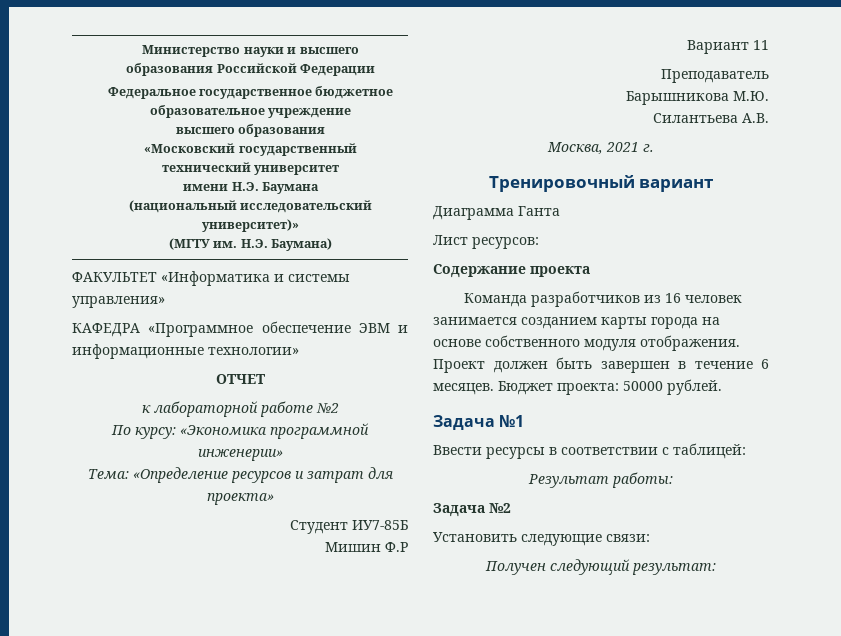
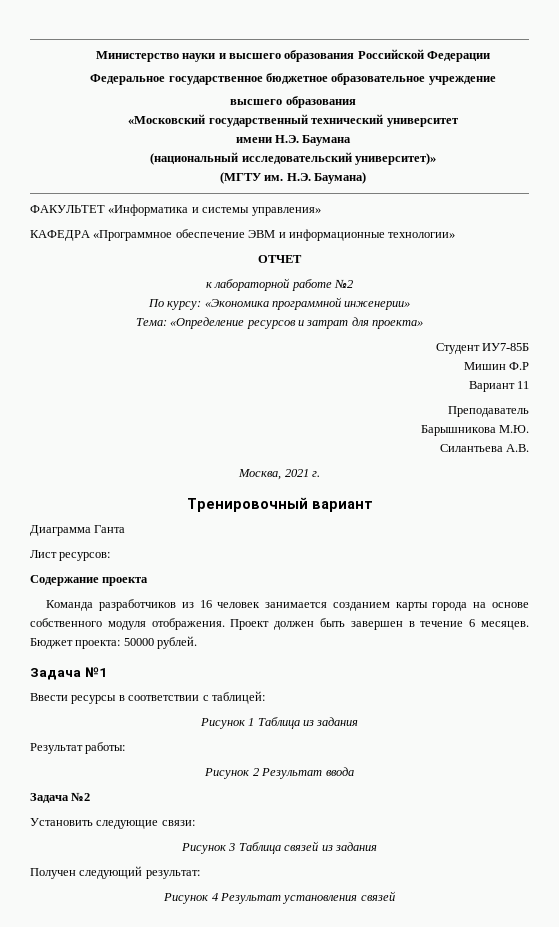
[528,472,673,488] Результат работы: -> [199,717,359,729] [30,742,126,754] [204,767,354,779] Рисунок 1 Таблица из задания // Результат работы: // Рисунок 2 Результат ввода
[485,559,716,575] Получен следующий результат: -> [181,841,377,854] [30,866,200,879] [163,891,396,904] Рисунок 3 Таблица связей из задания // Получен следующий результат: // Рисунок 4 Результат установления связей

